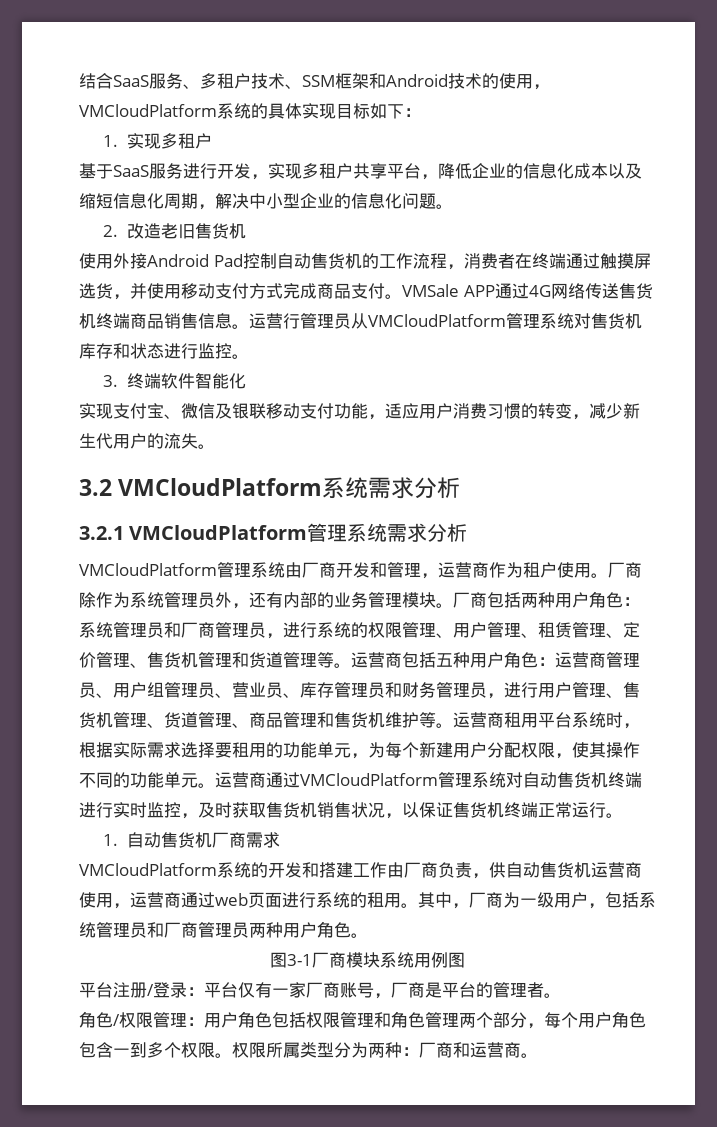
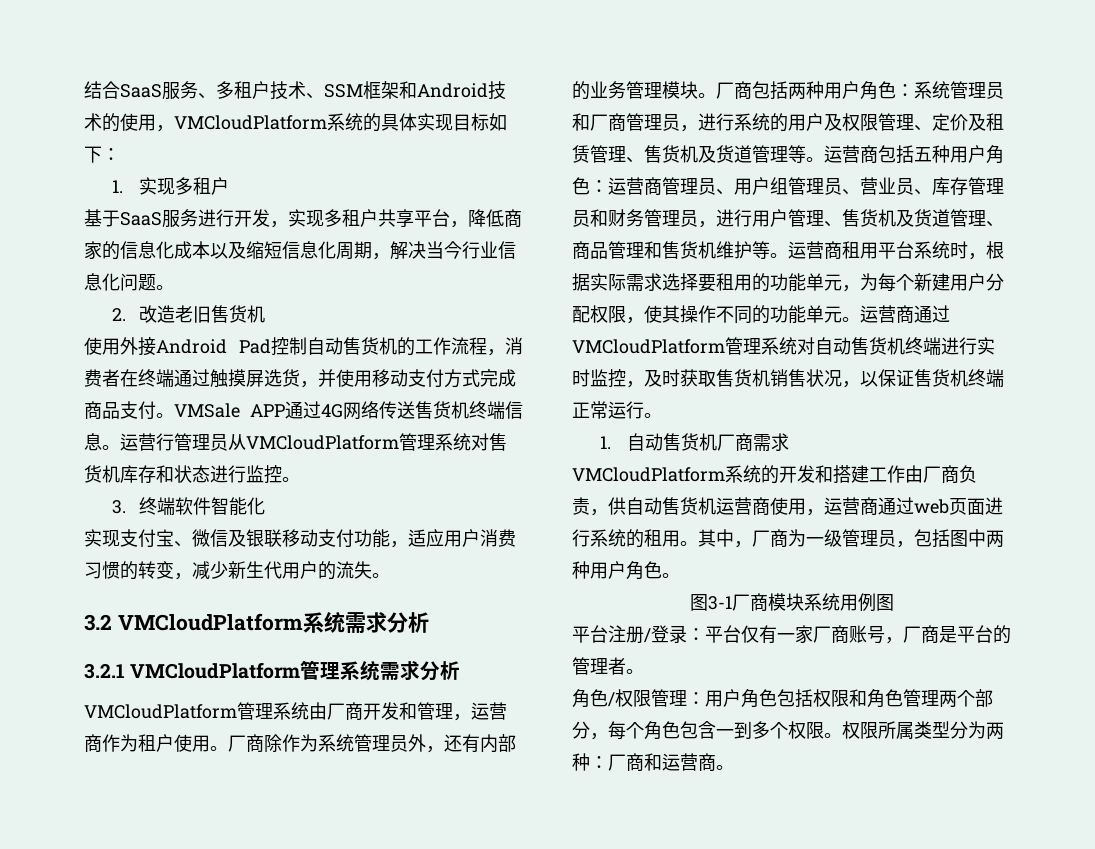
[472,163,506,178] 企业 -> [504,209,522,227] [84,241,102,260] 商家
[249,193,351,209] 中小型企业的 -> [426,241,498,259] 当今行业
[130,313,198,329] 商品销售 -> (505, 410) none
(368, 630) none -> [788,113,842,131] 用户及
[453,622,640,638] [79,652,249,668] 用户管理、租赁管理、定价管理、售货机管理和 -> [932,113,1004,131] [572,145,716,163] 定价及租赁管理、售货机及
[113,712,164,728] 管理、 -> [896,209,914,227] 及
[554,892,656,909] [79,922,249,938] 用户，包括系统管理员和厂商管理员 -> [842,529,986,548] 管理员，包括图中
[340,1012,374,1028] 管理 -> (849, 698) none
[578,1012,612,1028] 用户 -> (644, 730) none

